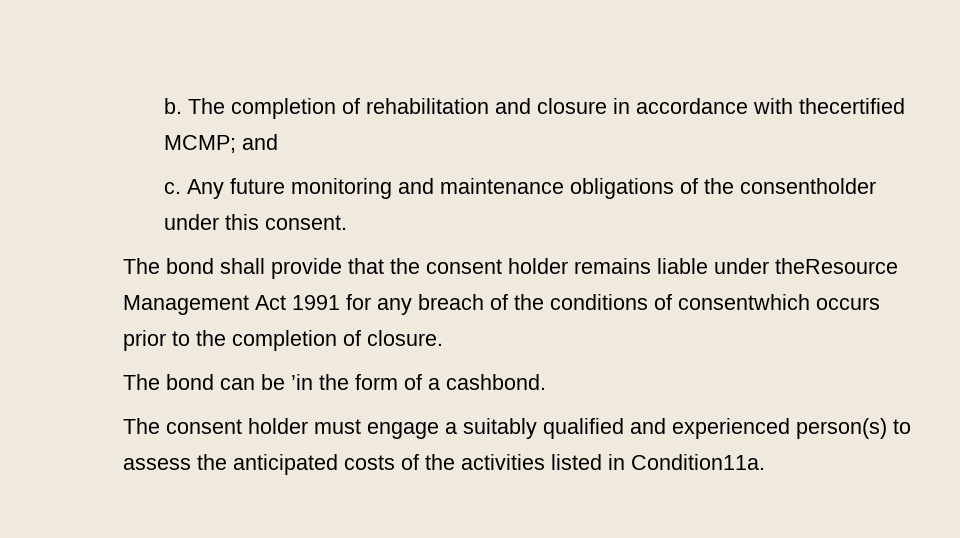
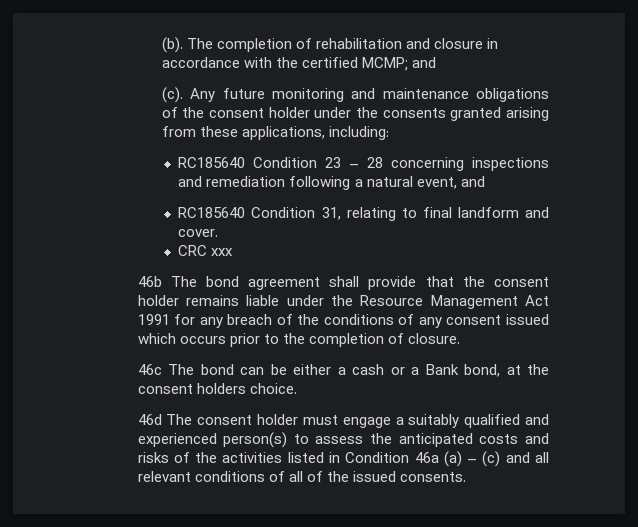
[164,98,183,114] b. -> [161,37,183,53] (b).
[799,98,906,114] thecertified -> [275,57,358,68] the certified
[164,182,182,194] c. -> [161,87,183,103] (c).
[740,178,877,194] [164,214,348,230] [123,258,215,274] consentholder under this consent. // The bond -> [209,107,549,121] [161,126,389,140] [178,157,549,171] [178,176,485,190] [178,207,549,221] [178,229,219,237] [178,245,234,256] [137,276,321,290] consent holder under the consents granted arising from these applications, including: // RC185640 Condition 23 – 28 concerning inspections and remediation following a natural event, and // RC185640 Condition 31, relating to final landform and cover. // CRC xxx // 46b The bond agreement
[775,258,899,274] theResource -> [330,295,424,306] the Resource
[678,294,811,310] consentwhich -> [418,314,550,328] [137,333,176,344] any consent issued which
(444, 338) none -> [137,364,162,375] 46c
[291,374,547,390] ’in the form of a cashbond. // -> [293,364,550,377] [137,383,297,394] [137,414,162,425] either a cash or a Bank bond, at the consent holders choice. // 46d
(396, 462) none -> [525,433,549,444] [137,452,169,463] and risks
[631,454,766,470] Condition11a. -> [345,451,549,467] [137,471,466,482] Condition 46a (a) – (c) and all relevant conditions of all of the issued consents.

